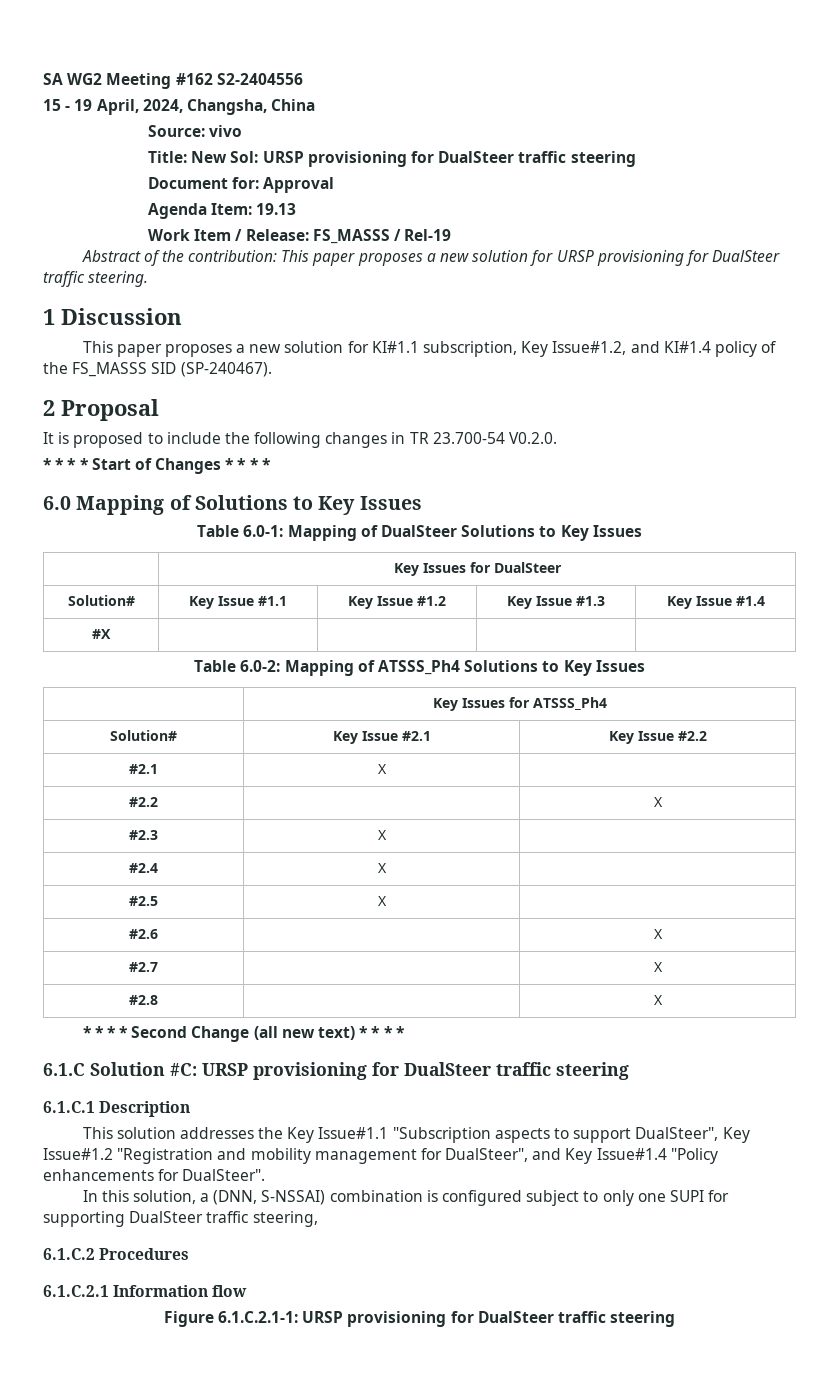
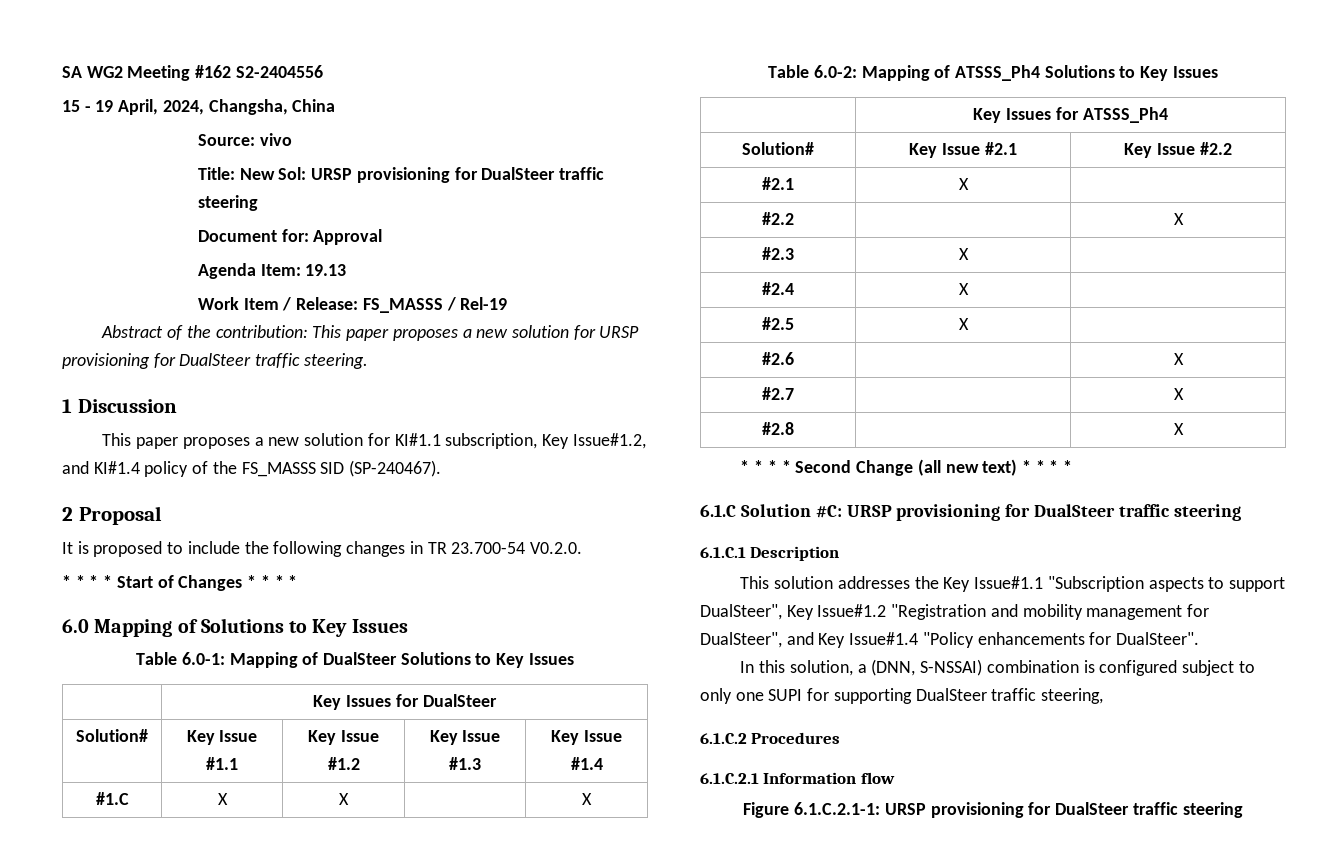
[92,629,111,639] #X | | | | -> [95,792,129,805] [217,793,228,805] [339,793,349,805] [582,793,592,805] #1.C | X | X | | X

